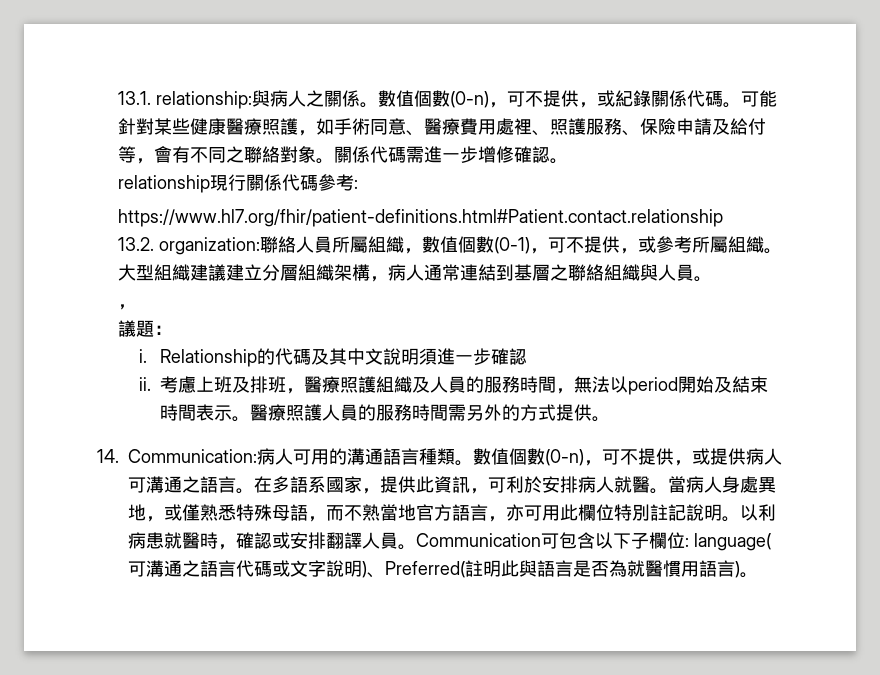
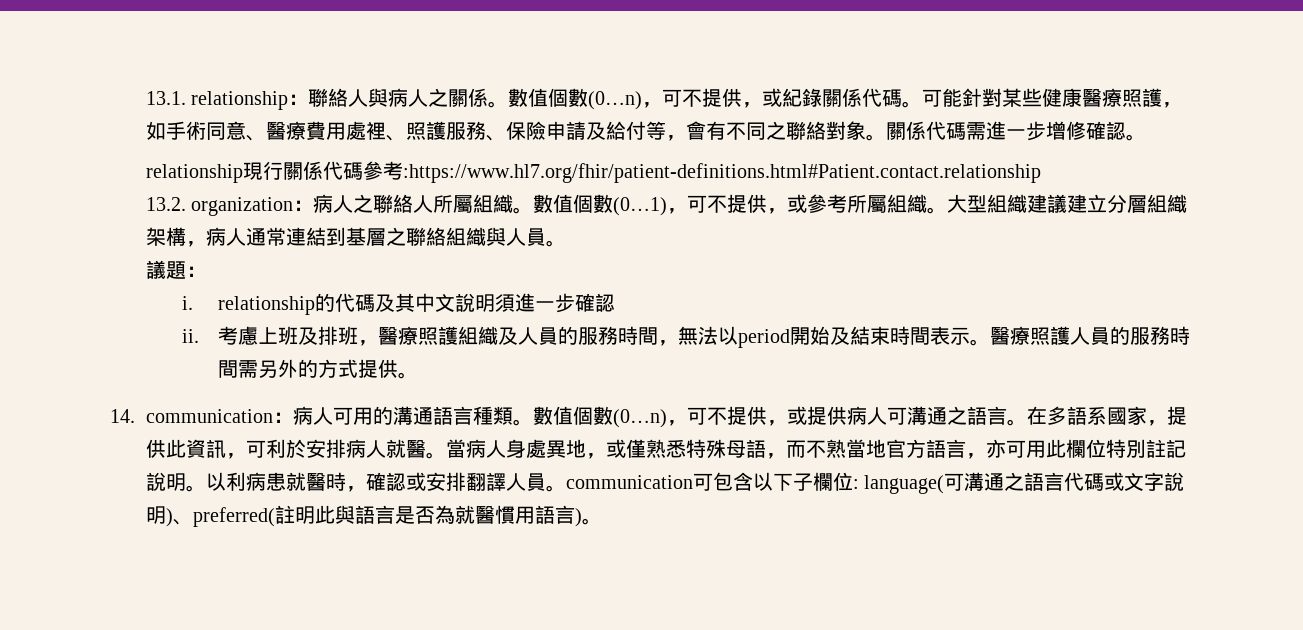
[156,91,253,109] relationship: -> [191,88,369,110] relationship：聯絡人
[450,91,490,108] (0-n) -> [588,91,643,110] (0…n)
[354,179,359,189] [118,209,724,227] : // https://www.hl7.org/fhir/patient-definitions.html#Patient.contact.relationship -> [402,163,1041,183] :https://www.hl7.org/fhir/patient-definitions.html#Patient.contact.relationship
[159,236,531,255] organization:聯絡人員所屬組織，數值個數(0-1) -> [191,194,668,216] organization：病人之聯絡人所屬組織。數值個數(0…1)
[118,304,137,310] // ， -> (566, 243) none
[160,349,258,367] Relationship -> [217,296,315,315] relationship
[128,449,257,463] Communication: -> [145,409,293,423] communication：
[545,449,584,466] (0-n) -> [612,409,667,428] (0…n)
[416,533,541,547] Communication -> [565,475,693,489] communication
[385,561,465,578] Preferred( -> [192,507,275,527] preferred(

